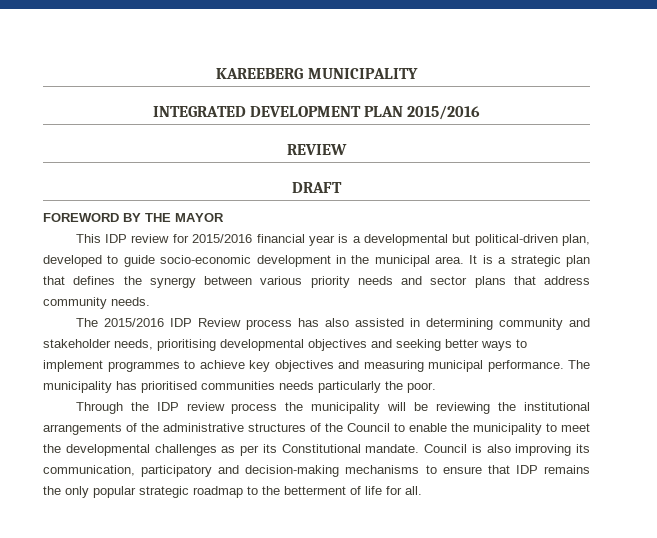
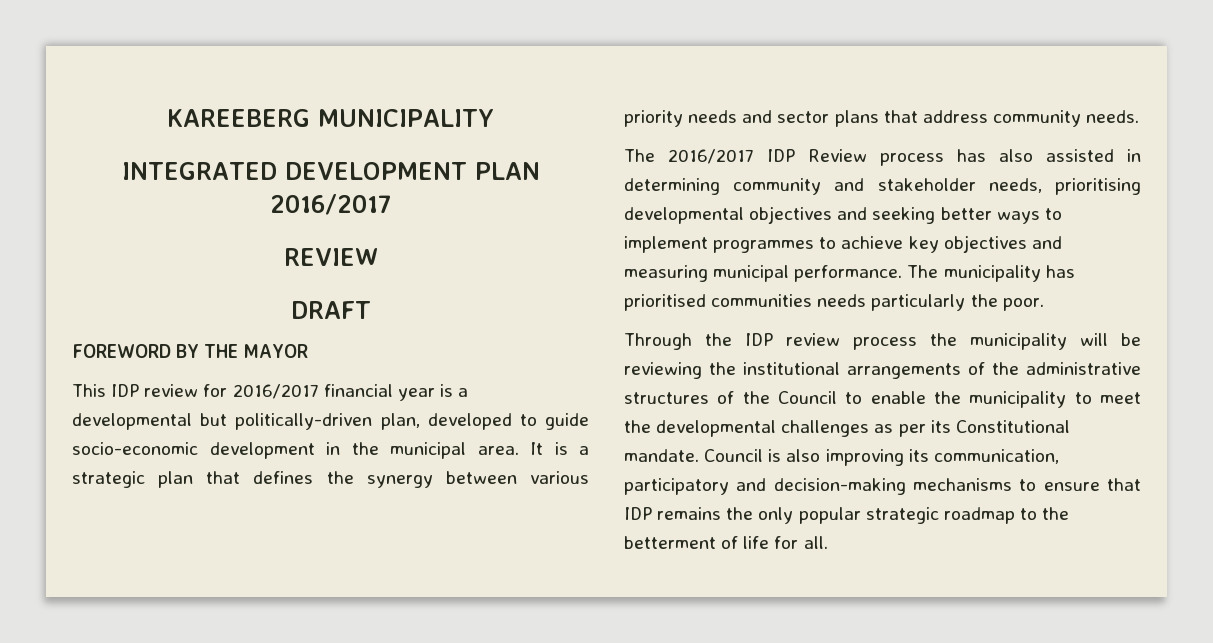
[407,105,481,120] 2015/2016 -> [270,194,391,215] 2016/2017
[192,234,253,243] 2015/2016 -> [232,384,319,399] 2016/2017
[474,234,558,246] political-driven -> [235,413,373,430] politically-driven
[103,318,164,327] 2015/2016 -> [668,149,754,164] 2016/2017

